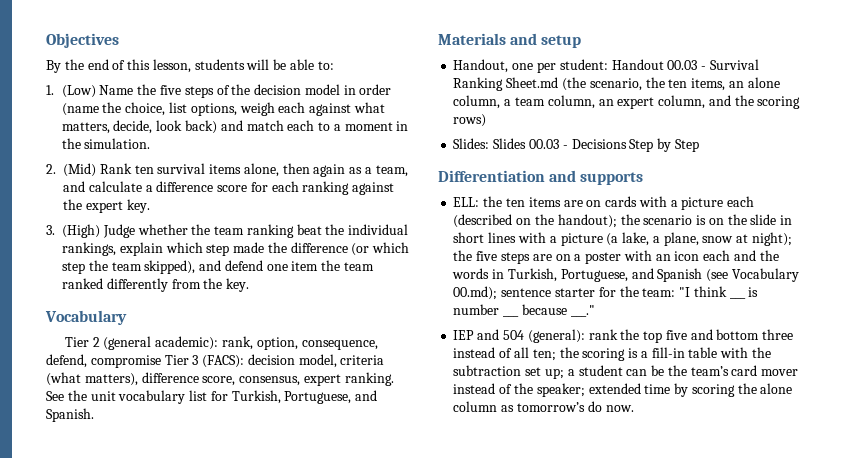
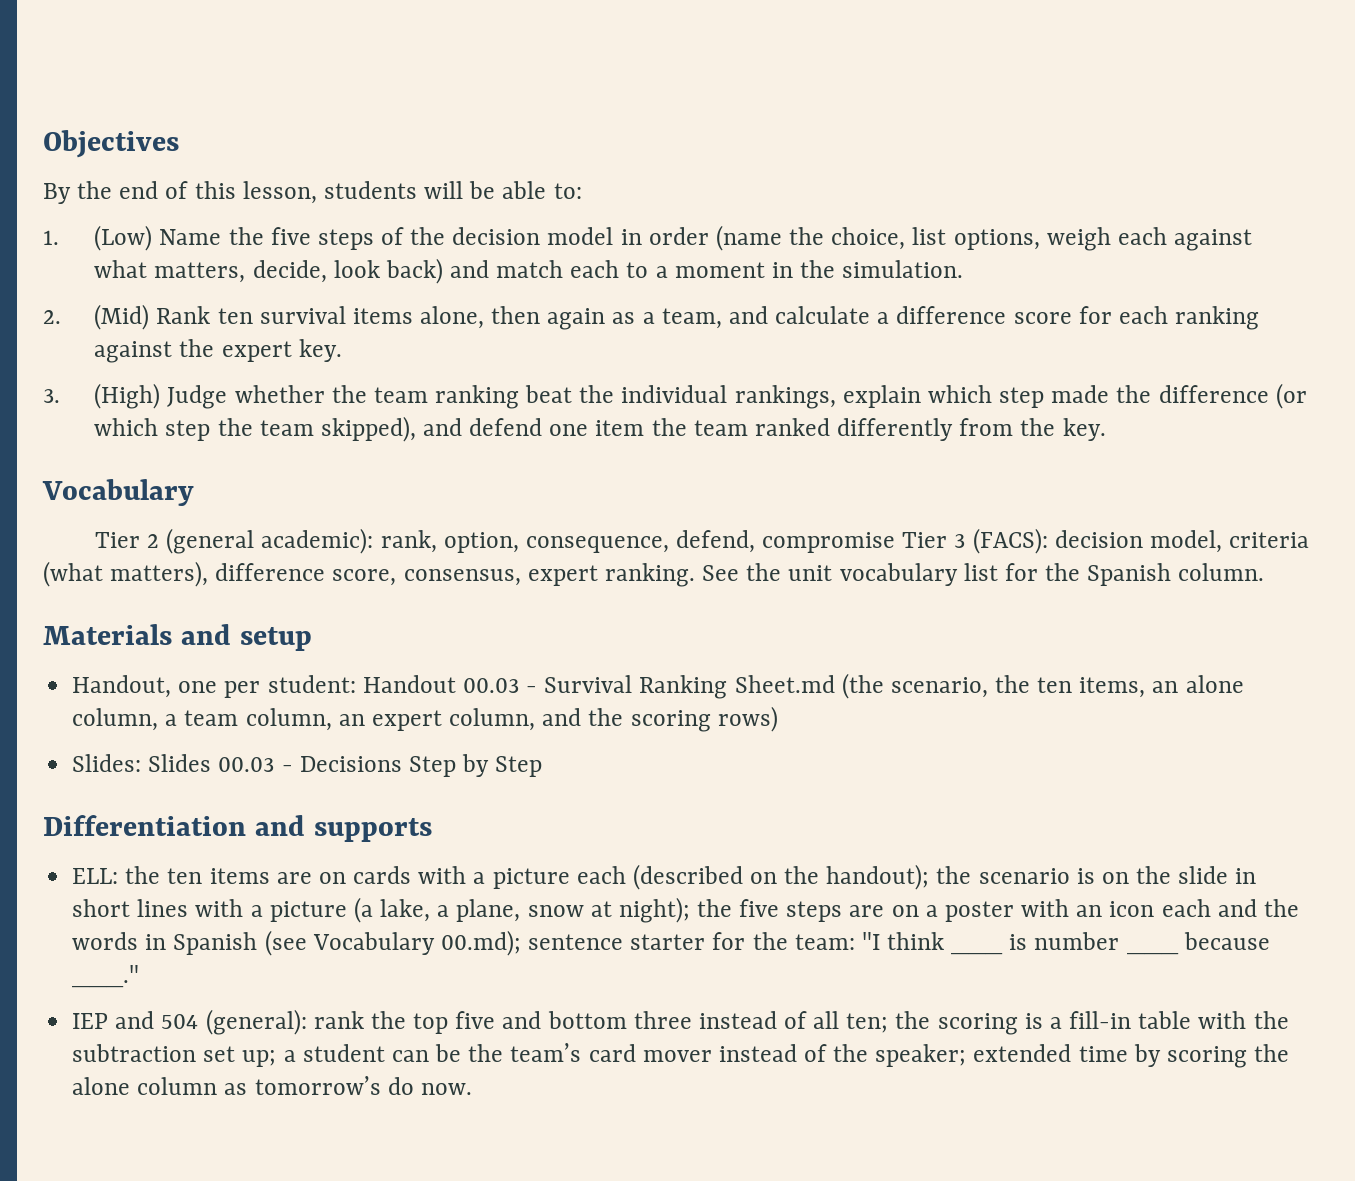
[231,390,378,404] [46,408,94,422] Turkish, Portuguese, and Spanish. -> [1045,563,1265,586] the Spanish column.
[507,268,654,282] Turkish, Portuguese, and -> (167, 942) none

